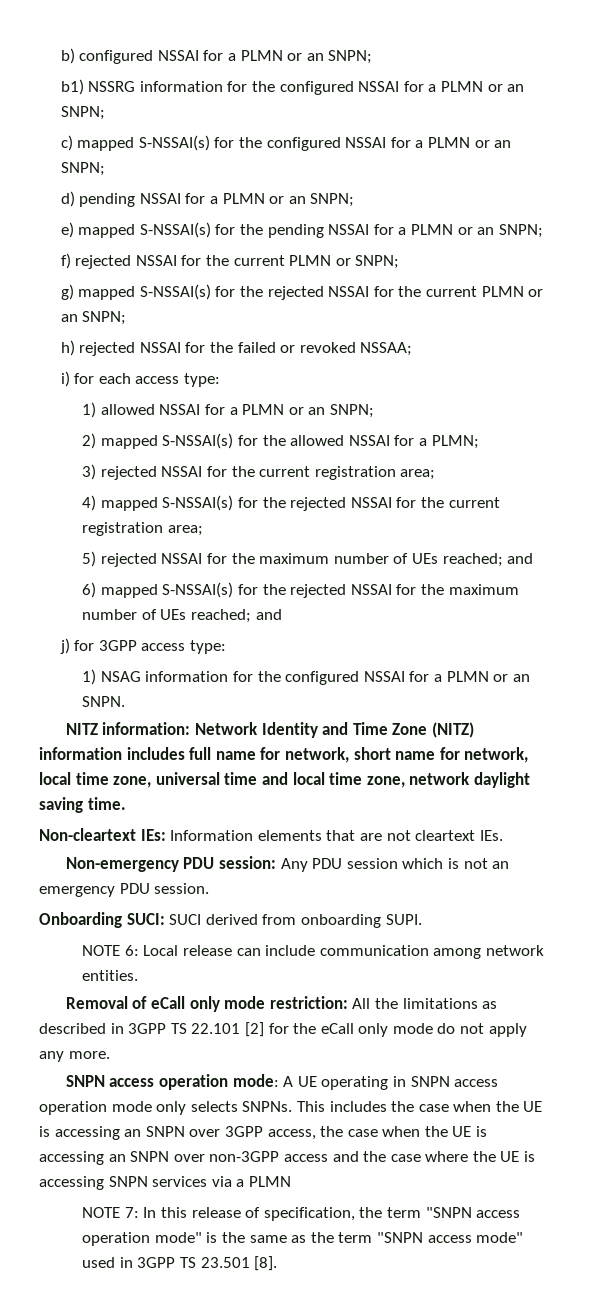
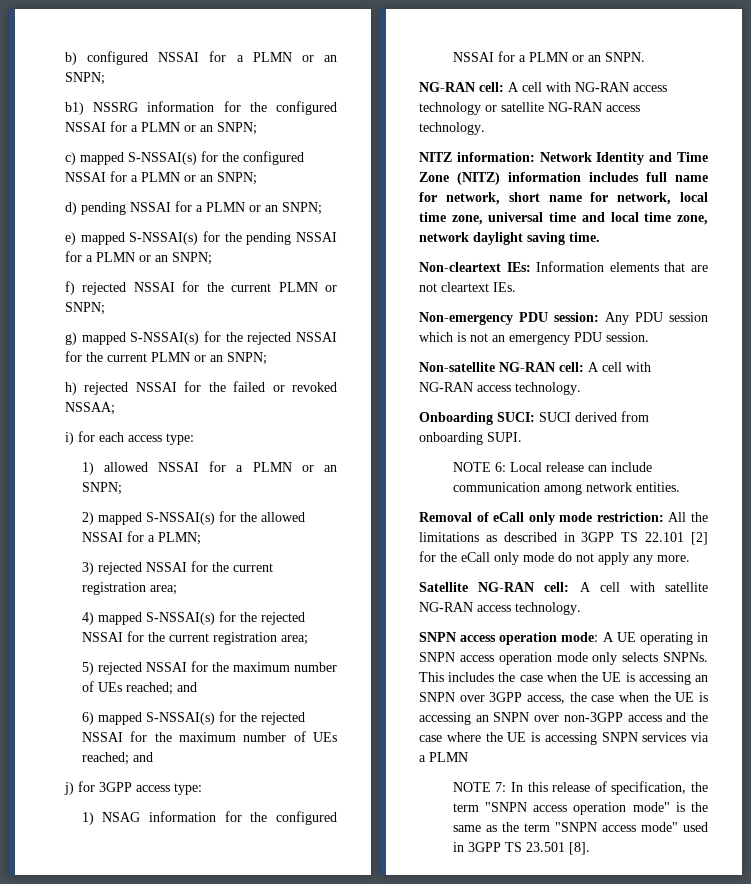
(126, 701) none -> [419,82,667,92] [419,102,640,115] [419,122,485,135] // NG-RAN cell: A cell with NG-RAN access technology or satellite NG-RAN access technology.
(210, 888) none -> [419,362,651,372] [419,382,581,395] // Non-satellite NG-RAN cell: A cell with NG-RAN access technology.
(110, 1055) none -> [419,582,708,592] [419,602,581,615] // Satellite NG-RAN cell: A cell with satellite NG-RAN access technology.

